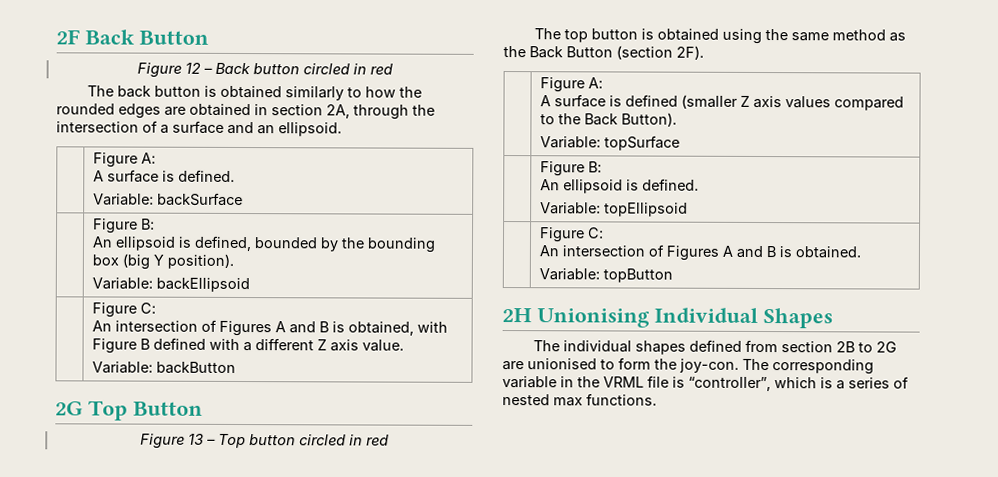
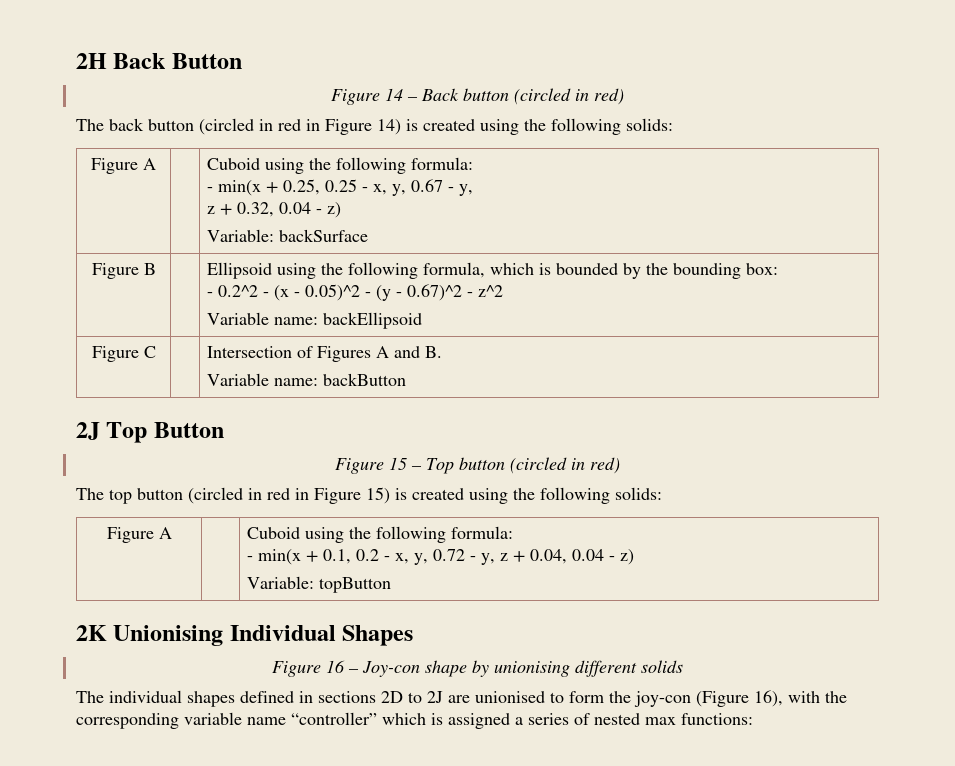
[56,29,80,45] 2F -> [76,53,107,69] 2H
[185,62,201,74] 12 -> [385,88,403,101] 14
[303,63,393,75] circled in red -> [514,88,624,105] (circled in red)
[203,85,422,101] [56,103,435,120] [56,120,342,137] [93,152,157,168] [93,169,236,183] [93,192,244,207] [93,218,156,234] [92,235,437,253] [92,253,235,270] [92,277,251,293] [92,302,157,318] [92,319,449,337] [92,337,405,354] [92,361,154,374] is obtained similarly to how the rounded edges are obtained in section 2A, through the intersection of a surface and an ellipsoid. // | Figure A: // A surface is defined. // Variable: backSurface // | Figure B: // An ellipsoid is defined, bounded by the bounding box (big Y position). // Variable: backEllipsoid // | Figure C: // An intersection of Figures A and B is obtained, with Figure B defined with a different Z axis value. // Variable: -> [199,118,673,135] [91,158,156,174] [207,157,474,174] [207,179,474,196] [207,202,342,218] [207,229,369,242] [91,263,156,279] [207,262,779,279] [207,284,504,301] [207,312,423,329] [91,346,156,362] [207,346,443,362] [207,373,319,386] (circled in red in Figure 14) is created using the following solids: // Figure A | | Cuboid using the following formula: // - min(x + 0.25, 0.25 - x, y, 0.67 - y, // z + 0.32, 0.04 - z) // Variable: backSurface // Figure B | | Ellipsoid using the following formula, which is bounded by the bounding box: // - 0.2^2 - (x - 0.05)^2 - (y - 0.67)^2 - z^2 // Variable name: backEllipsoid // Figure C | | Intersection of Figures A and B. // Variable name:
[55,401,83,416] 2G -> [76,422,100,440] 2J
[187,433,204,445] 13 -> [389,457,407,470] 15
[298,434,389,446] circled in red -> [510,457,620,474] (circled in red)
[640,28,906,45] [503,45,704,60] [540,77,604,93] [540,94,905,111] [540,112,678,127] [540,135,681,151] [540,161,603,177] [540,178,700,194] [540,202,689,217] [539,227,605,243] [539,244,862,261] is obtained using the same method as the Back Button (section 2F). // | Figure A: // A surface is defined (smaller Z axis values compared to the Back Button). // Variable: topSurface // | Figure B: // An ellipsoid is defined. // Variable: topEllipsoid // | Figure C: // An intersection of Figures A and B is obtained. -> [188,487,662,504] [106,527,172,543] [247,526,514,543] [247,549,635,565] (circled in red in Figure 15) is created using the following solids: // Figure A | | Cuboid using the following formula: // - min(x + 0.1, 0.2 - x, y, 0.72 - y, z + 0.04, 0.04 - z)
[502,308,532,323] 2H -> [76,625,107,641] 2K
(833, 318) none -> [272,660,683,677] // Figure 16 – Joy-con shape by unionising different solids
[744,339,897,353] from section 2B to 2G -> [299,691,443,703] in sections 2D to 2J
[679,358,874,375] [502,375,833,392] joy-con. The corresponding variable in the VRML file is “controller”, which is -> [634,690,847,707] [76,712,510,729] joy-con (Figure 16), with the corresponding variable name “controller” which is assigned
[586,393,657,406] functions. -> [681,713,753,725] functions:

